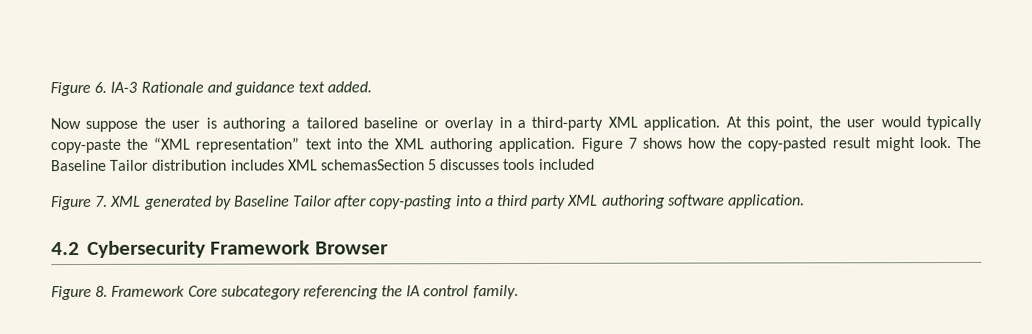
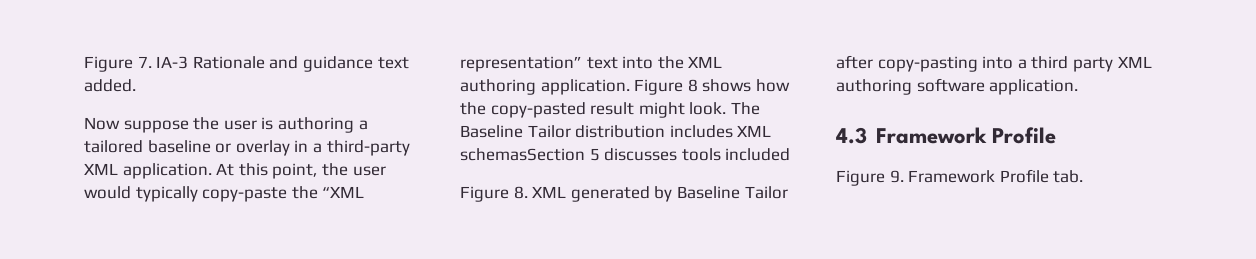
[50,81,108,97] Figure 6. -> [84,56,152,72] Figure 7.
[627,137,637,149] 7 -> [687,79,698,92] 8
[95,195,109,207] 7. -> [513,186,528,199] 8.
[51,240,390,258] [51,284,519,301] 4.2 Cybersecurity Framework Browser // Figure 8. Framework Core subcategory referencing the IA control family. -> [836,127,1056,144] [836,169,1084,186] 4.3 Framework Profile // Figure 9. Framework Profile tab.

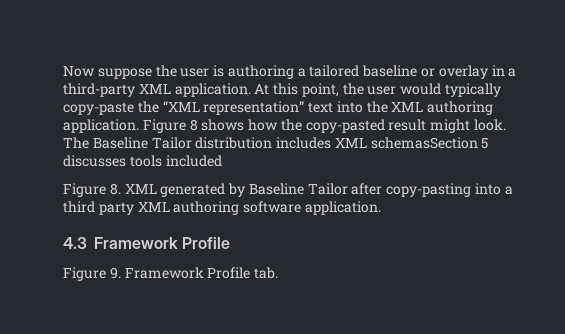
[84,56,409,72] [84,79,136,92] Figure 7. IA-3 Rationale and guidance text added. // -> (63, 71) none

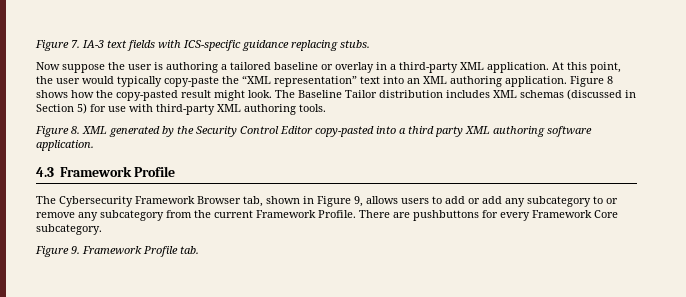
(63, 71) none -> [35,40,370,51] Figure 7. IA-3 text fields with ICS-specific guidance replacing stubs. //
[366,101,388,113] the -> [407,78,420,84] an
[370,137,489,149] [63,155,222,167] schemasSection 5 discusses tools included -> [520,89,636,100] [36,103,326,115] schemas (discussed in Section 5) for use with third-party XML authoring tools.
[248,183,472,197] Baseline Tailor after copy-pasting -> [177,126,374,137] the Security Control Editor copy-pasted
(231, 243) none -> [36,196,618,207] [36,210,618,221] [36,224,102,235] // The Cybersecurity Framework Browser tab, shown in Figure 9, allows users to add or add any subcategory to or remove any subcategory from the current Framework Profile. There are pushbuttons for every Framework Core subcategory.

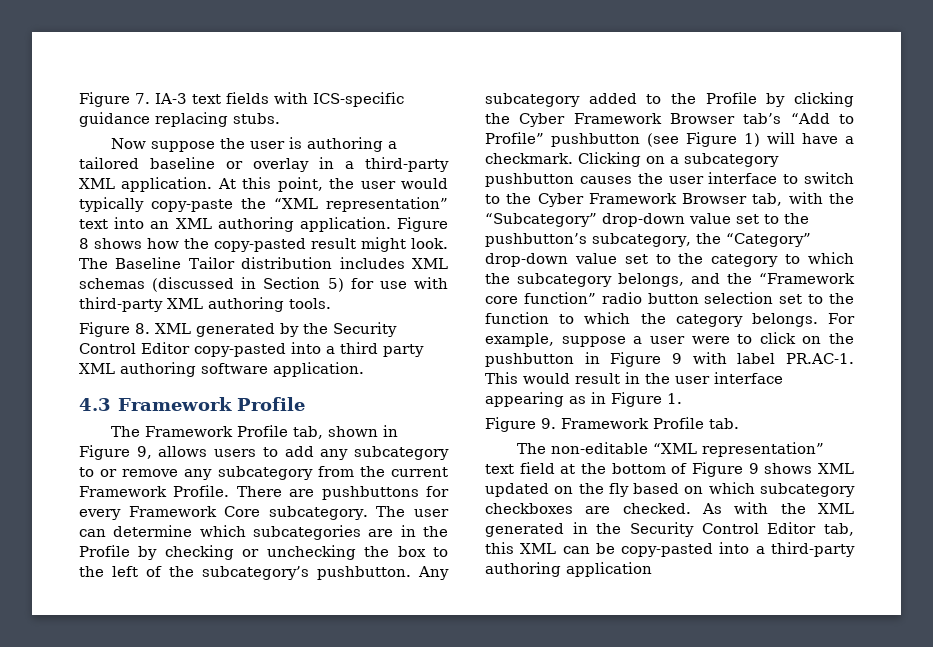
[59,196,241,207] Cybersecurity Framework Browser -> [145,425,289,437] Framework Profile
[468,196,502,204] or add -> (314, 451) none
(102, 229) none -> [376,506,449,517] [79,525,448,540] [79,545,448,560] [79,566,449,580] [485,92,854,107] [485,113,854,127] [485,132,854,147] [485,152,779,167] [485,172,854,187] [485,192,854,207] [485,213,809,227] [485,233,811,247] [485,252,854,267] [485,273,855,287] [485,292,854,304] [485,312,855,327] [485,332,854,347] [485,352,854,367] [485,372,783,384] [485,392,682,407] The user can determine which subcategories are in the Profile by checking or unchecking the box to the left of the subcategory’s pushbutton. Any subcategory added to the Profile by clicking the Cyber Framework Browser tab’s “Add to Profile” pushbutton (see Figure 1) will have a checkmark. Clicking on a subcategory pushbutton causes the user interface to switch to the Cyber Framework Browser tab, with the “Subcategory” drop-down value set to the pushbutton’s subcategory, the “Category” drop-down value set to the category to which the subcategory belongs, and the “Framework core function” radio button selection set to the function to which the category belongs. For example, suppose a user were to click on the pushbutton in Figure 9 with label PR.AC-1. This would result in the user interface appearing as in Figure 1.
(199, 250) none -> [517,442,825,457] [485,462,854,477] [485,482,855,497] [485,502,854,514] [485,522,854,537] [485,542,855,557] [485,562,652,577] // The non-editable “XML representation” text field at the bottom of Figure 9 shows XML updated on the fly based on which subcategory checkboxes are checked. As with the XML generated in the Security Control Editor tab, this XML can be copy-pasted into a third-party authoring application

